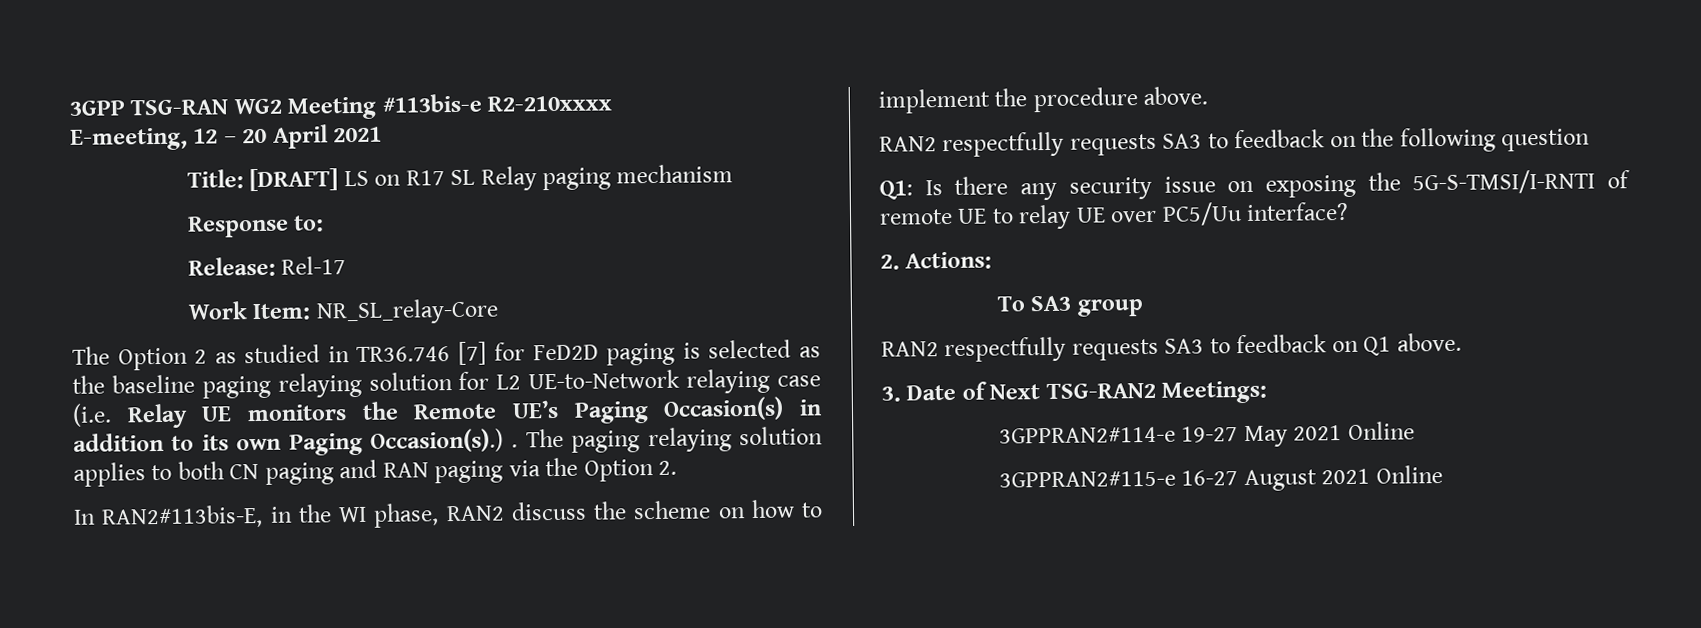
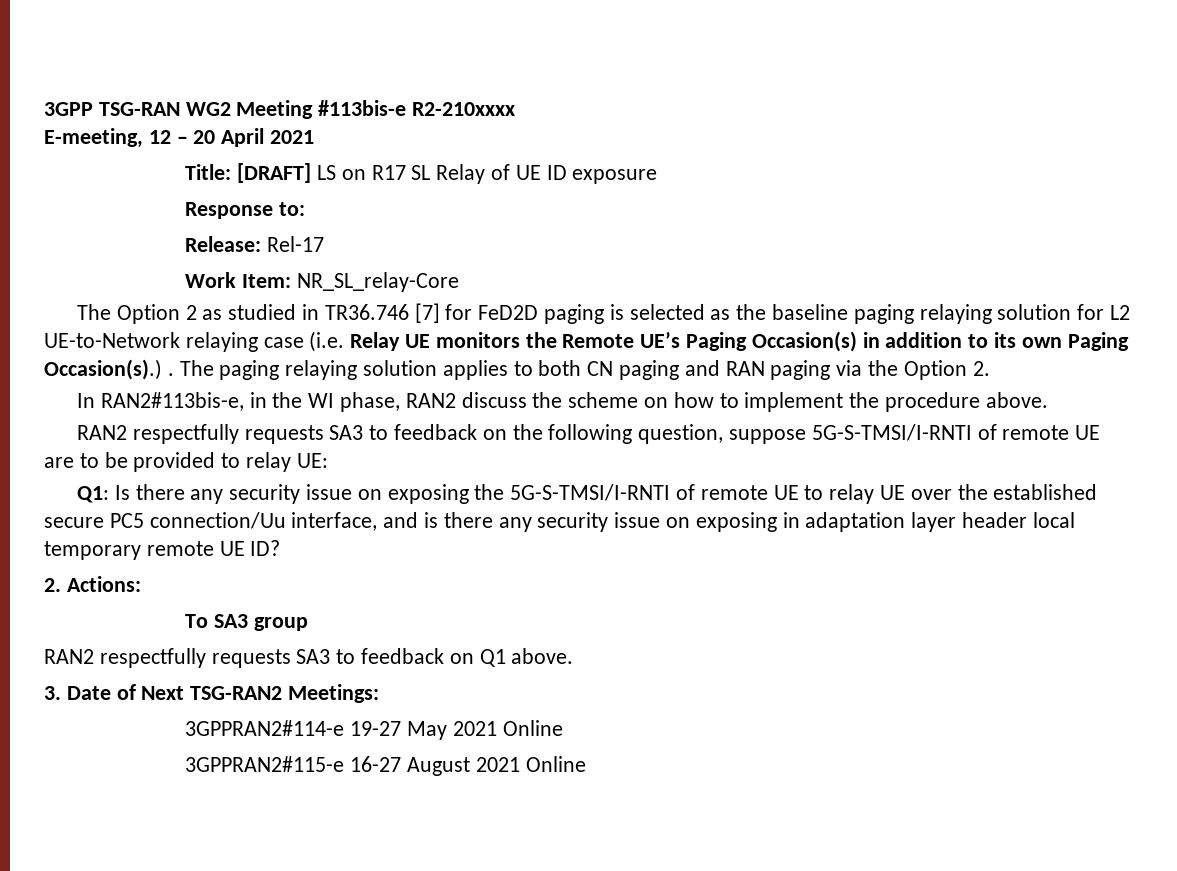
[542,164,734,191] paging mechanism -> [491,164,658,184] of UE ID exposure
[101,504,264,529] RAN2#113bis-E, -> [100,392,244,411] RAN2#113bis-e,
[1501,128,1591,152] question -> [638,424,1101,444] [44,452,328,472] question, suppose 5G-S-TMSI/I-RNTI of remote UE are to be provided to relay UE:
[1161,201,1350,226] PC5/Uu interface? -> [957,484,1098,500] [44,512,1075,532] [44,540,281,560] the established secure PC5 connection/Uu interface, and is there any security issue on exposing in adaptation layer header local temporary remote UE ID?

